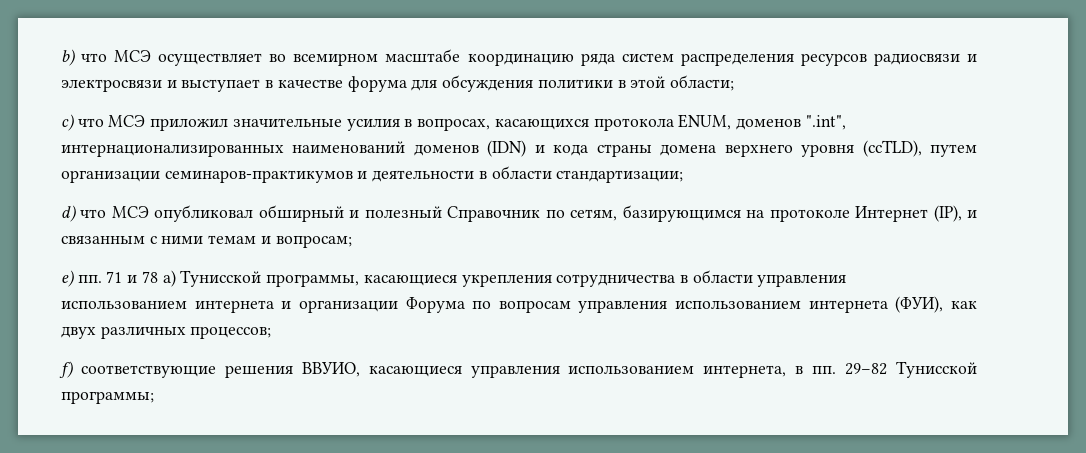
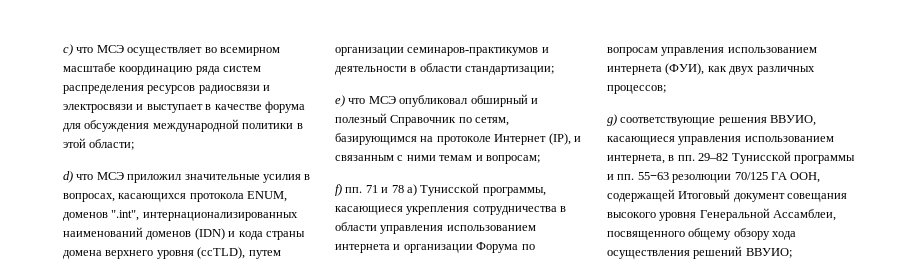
[61,49,75,66] b) -> [63,44,73,56] c)
(534, 83) none -> [152,119,239,132] международной
[61,114,74,131] с) -> [63,171,73,183] d)
[61,205,76,222] d) -> [335,95,345,107] e)
[61,270,74,287] е) -> [335,184,342,196] f)
[59,361,73,378] f) -> [607,114,617,126] g)
[61,391,154,404] программы; -> [793,155,855,164] [607,172,821,183] [607,189,848,202] [607,208,837,221] [607,228,797,240] [607,246,792,259] программы и пп. 55−63 резолюции 70/125 ГА ООН, содержащей Итоговый документ совещания высокого уровня Генеральной Ассамблеи, посвященного общему обзору хода осуществления решений ВВУИО;

